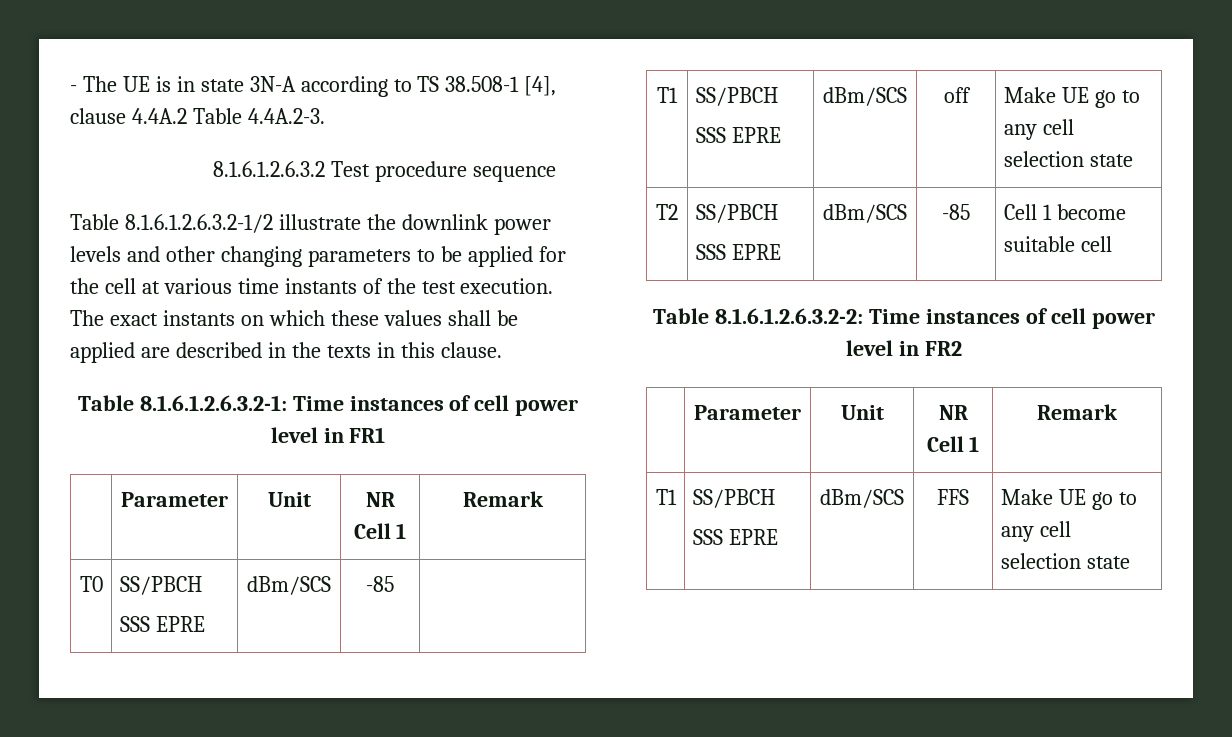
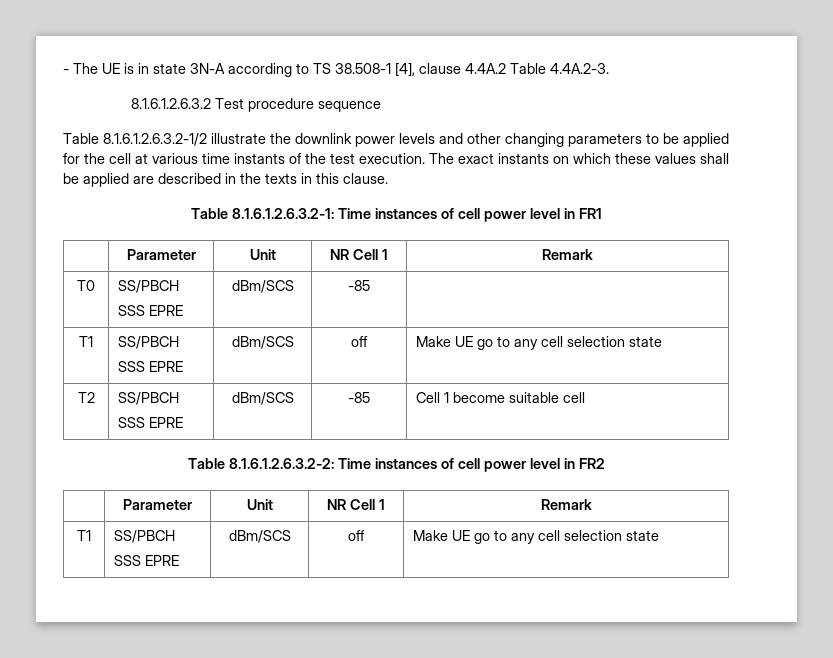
[937,489,969,505] FFS -> [348,530,365,541] off

